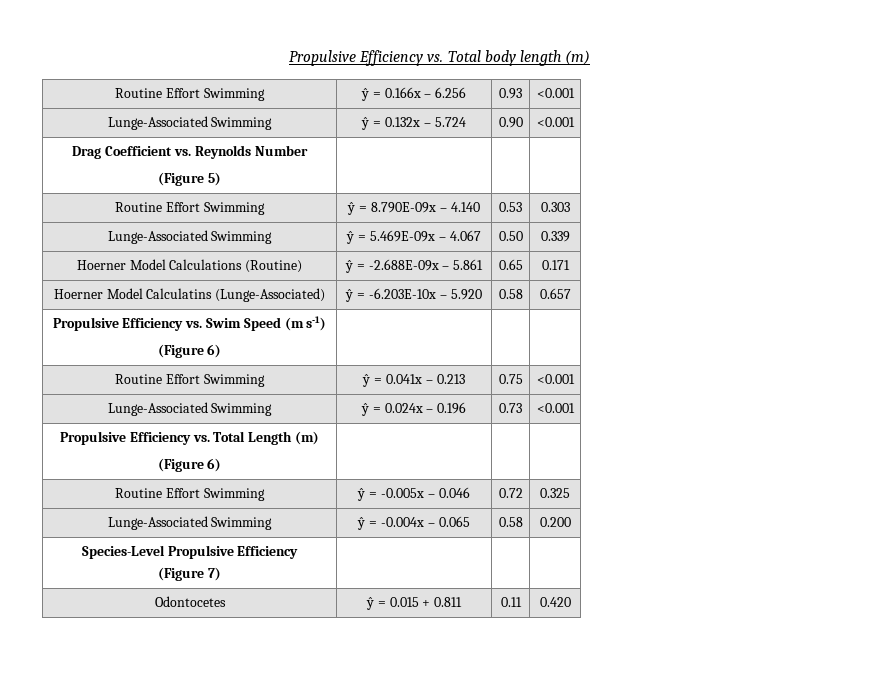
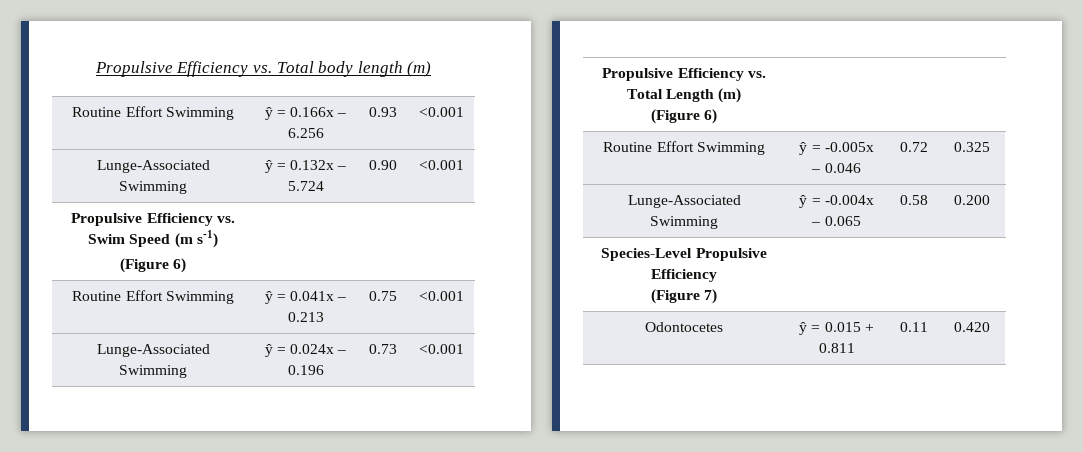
[72,145,308,159] [158,172,221,186] [115,202,265,215] [347,202,480,215] [499,202,522,212] [540,202,570,212] [107,230,273,244] [346,230,481,244] [498,231,523,241] [540,231,570,242] [76,259,303,273] [344,259,484,273] [498,259,523,270] [541,260,570,270] [53,288,326,302] [345,288,482,302] [498,289,523,299] [539,288,571,299] // Drag Coefficient vs. Reynolds Number // (Figure 5) | | | // Routine Effort Swimming | ŷ = 8.790E-09x – 4.140 | 0.53 | 0.303 // Lunge-Associated Swimming | ŷ = 5.469E-09x – 4.067 | 0.50 | 0.339 // Hoerner Model Calculations (Routine) | ŷ = -2.688E-09x – 5.861 | 0.65 | 0.171 // Hoerner Model Calculatins (Lunge-Associated) | ŷ = -6.203E-10x – 5.920 | 0.58 | 0.657 -> (464, 165) none

